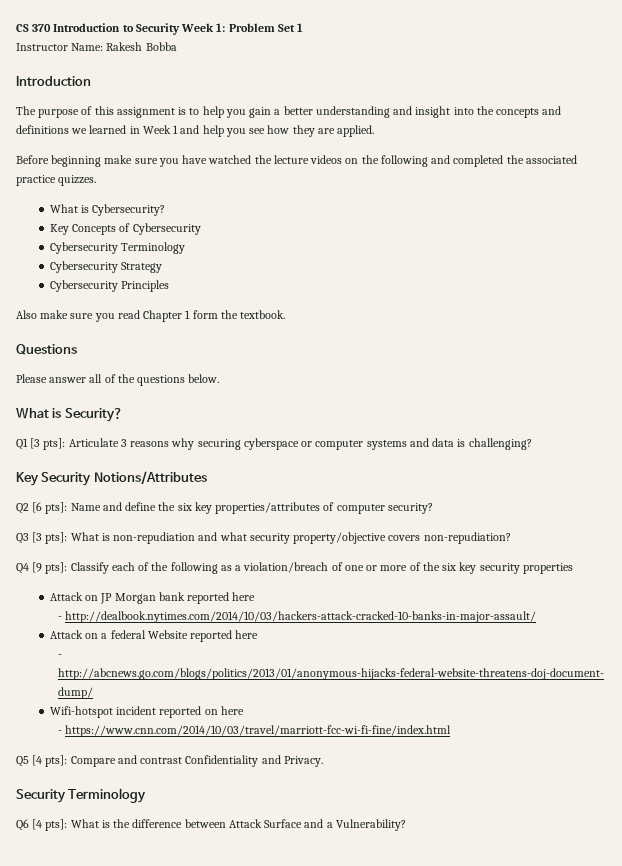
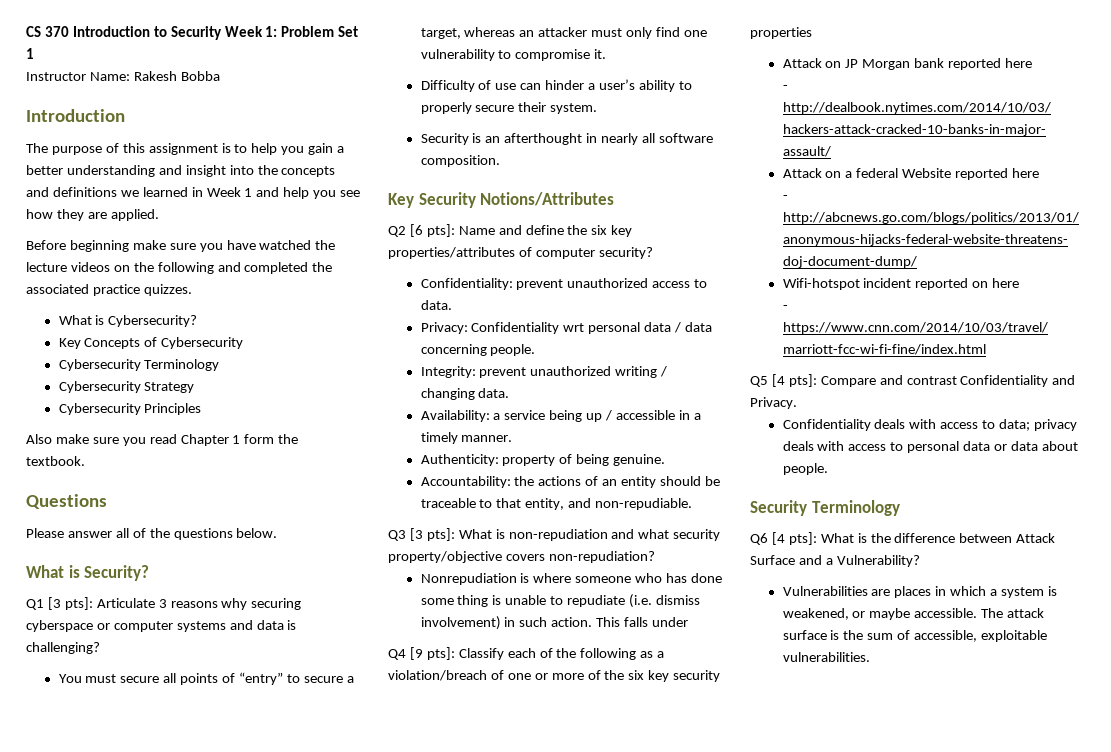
(532, 444) none -> [58,672,354,685] [420,27,707,39] [420,49,607,61] [420,79,692,92] [420,102,598,114] [420,133,713,145] [420,155,500,167] // You must secure all points of “entry” to secure a target, whereas an attacker must only find one vulnerability to compromise it. // Difficulty of use can hinder a user’s ability to properly secure their system. // Security is an afterthought in nearly all software composition.
(433, 508) none -> [420,278,708,290] [420,300,452,310] [420,322,713,334] [420,344,536,356] [420,366,668,378] [420,388,510,400] [420,410,701,422] [420,432,513,444] [420,454,666,466] [420,476,720,488] [420,498,693,510] // Confidentiality: prevent unauthorized access to data. // Privacy: Confidentiality wrt personal data / data concerning people. // Integrity: prevent unauthorized writing / changing data. // Availability: a service being up / accessible in a timely manner. // Authenticity: property of being genuine. // Accountability: the actions of an entity should be traceable to that entity, and non-repudiable.
(511, 538) none -> [420,573,723,585] [420,594,700,608] [420,616,689,630] // Nonrepudiation is where someone who has done some thing is unable to repudiate (i.e. dismiss involvement) in such action. This falls under
(323, 761) none -> [782,419,1078,431] [782,441,1078,453] [782,463,828,475] // Confidentiality deals with access to data; privacy deals with access to personal data or data about people.
(406, 825) none -> [782,586,1057,598] [782,608,1045,620] [782,630,1048,642] [782,652,870,662] // Vulnerabilities are places in which a system is weakened, or maybe accessible. The attack surface is the sum of accessible, exploitable vulnerabilities.

